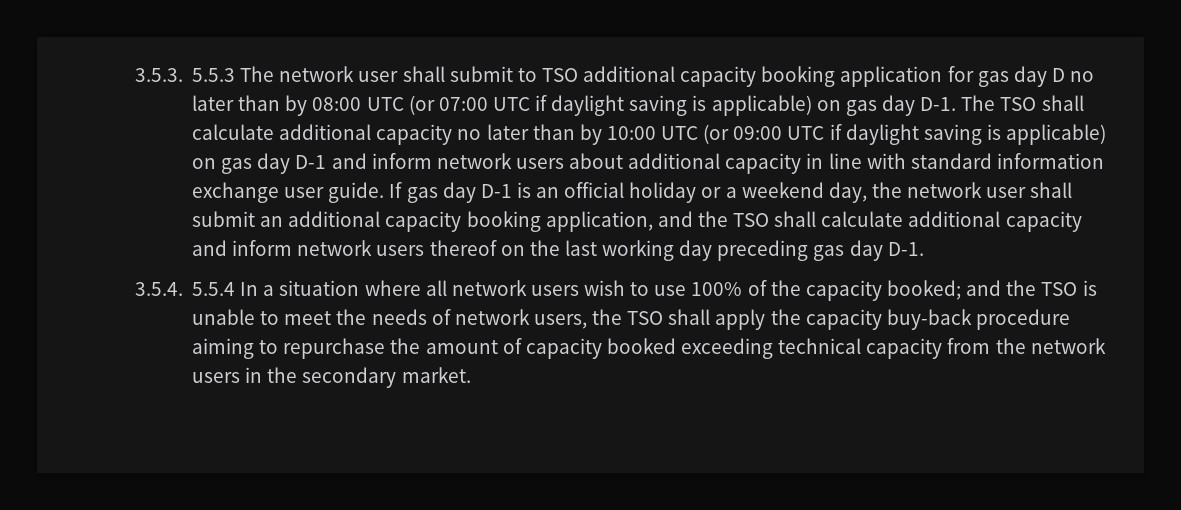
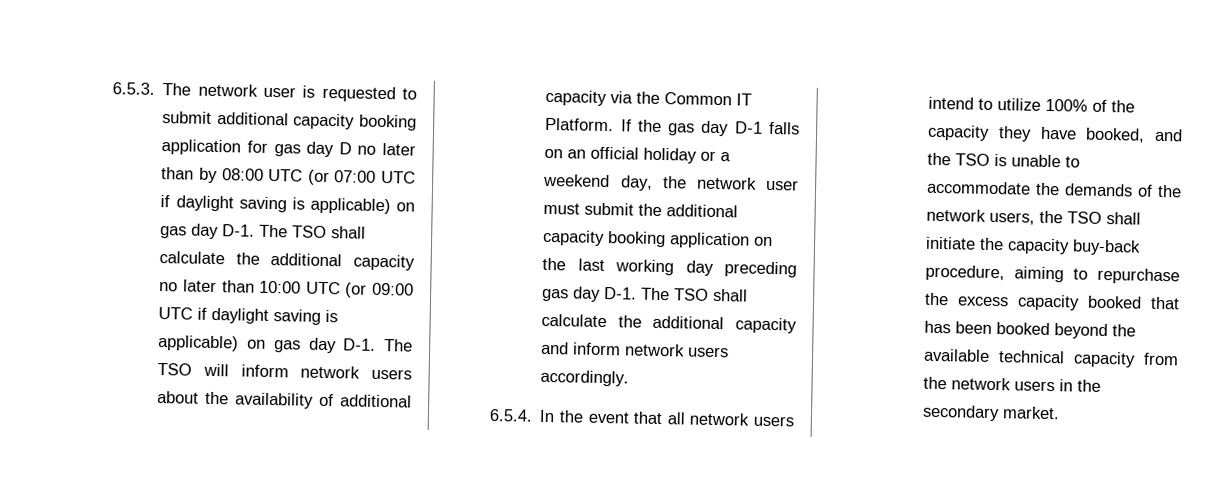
[134,68,236,82] 3.5.3. 5.5.3 -> [112,82,156,95] 6.5.3.
[402,66,578,82] shall submit to TSO -> [302,85,418,103] [162,111,213,124] is requested to submit
(275, 132) none -> [235,252,260,265] the
[579,124,602,145] by -> (255, 286) none
[295,153,1105,174] [192,182,531,203] D-1 and inform network users about additional capacity in line with standard information exchange user guide. If gas day D-1 is -> [343,338,413,352] [157,362,412,380] [157,390,412,409] [545,89,753,107] [545,117,800,137] [544,148,564,159] D-1. The TSO will inform network users about the availability of additional capacity via the Common IT Platform. If the gas day D-1 falls on
[1030,182,1073,198] [192,211,1082,232] [192,240,497,256] shall submit an additional capacity booking application, and the TSO shall calculate additional capacity and inform network users thereof -> [543,202,739,218] [543,229,751,249] must submit the additional capacity booking application
[134,280,687,296] // 3.5.4. 5.5.4 In a situation where all network users wish to use -> [641,287,749,302] [541,313,797,334] [541,341,730,358] [540,369,630,387] [489,408,794,427] [928,96,1042,111] The TSO shall calculate the additional capacity and inform network users accordingly. // 6.5.4. In the event that all network users intend to utilize
[887,280,962,300] booked; -> [998,126,1146,143] they have booked,
[284,309,451,325] meet the needs of -> [927,180,1182,198] accommodate the demands of the
[715,309,766,330] apply -> [926,236,977,250] initiate
[976,309,1071,330] procedure -> [925,264,1006,282] procedure,
[425,338,774,359] amount of capacity booked exceeding -> [957,294,1180,311] [924,320,1137,340] [923,348,991,362] excess capacity booked that has been booked beyond the available

